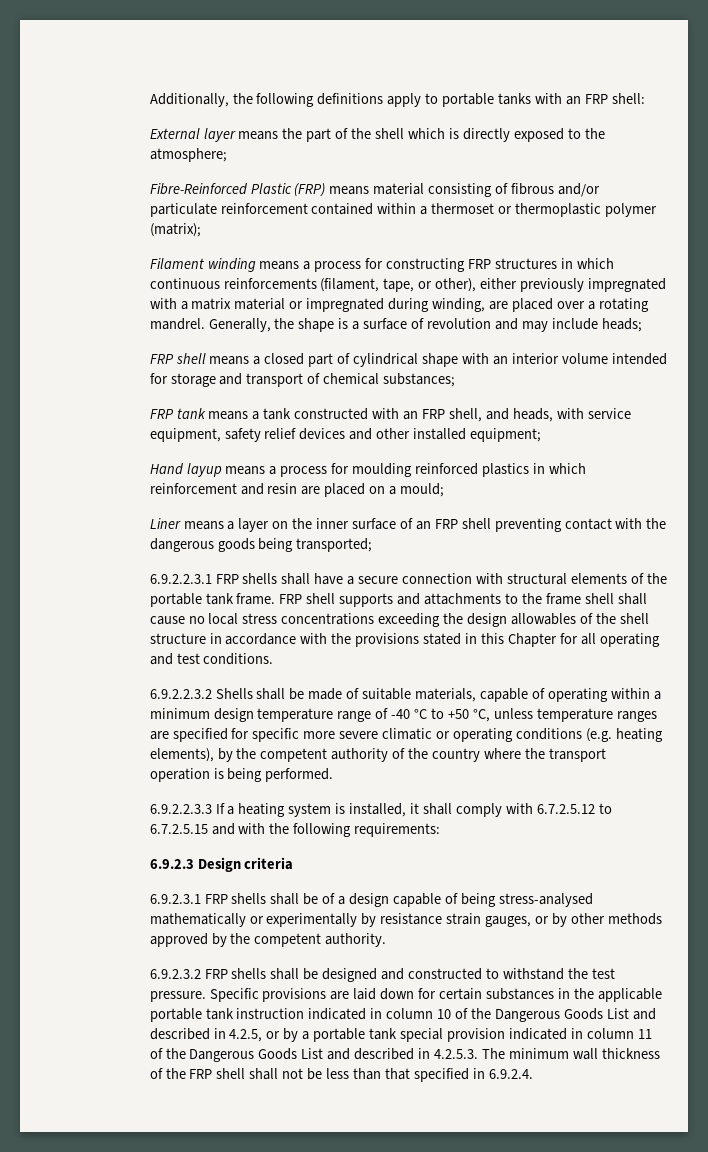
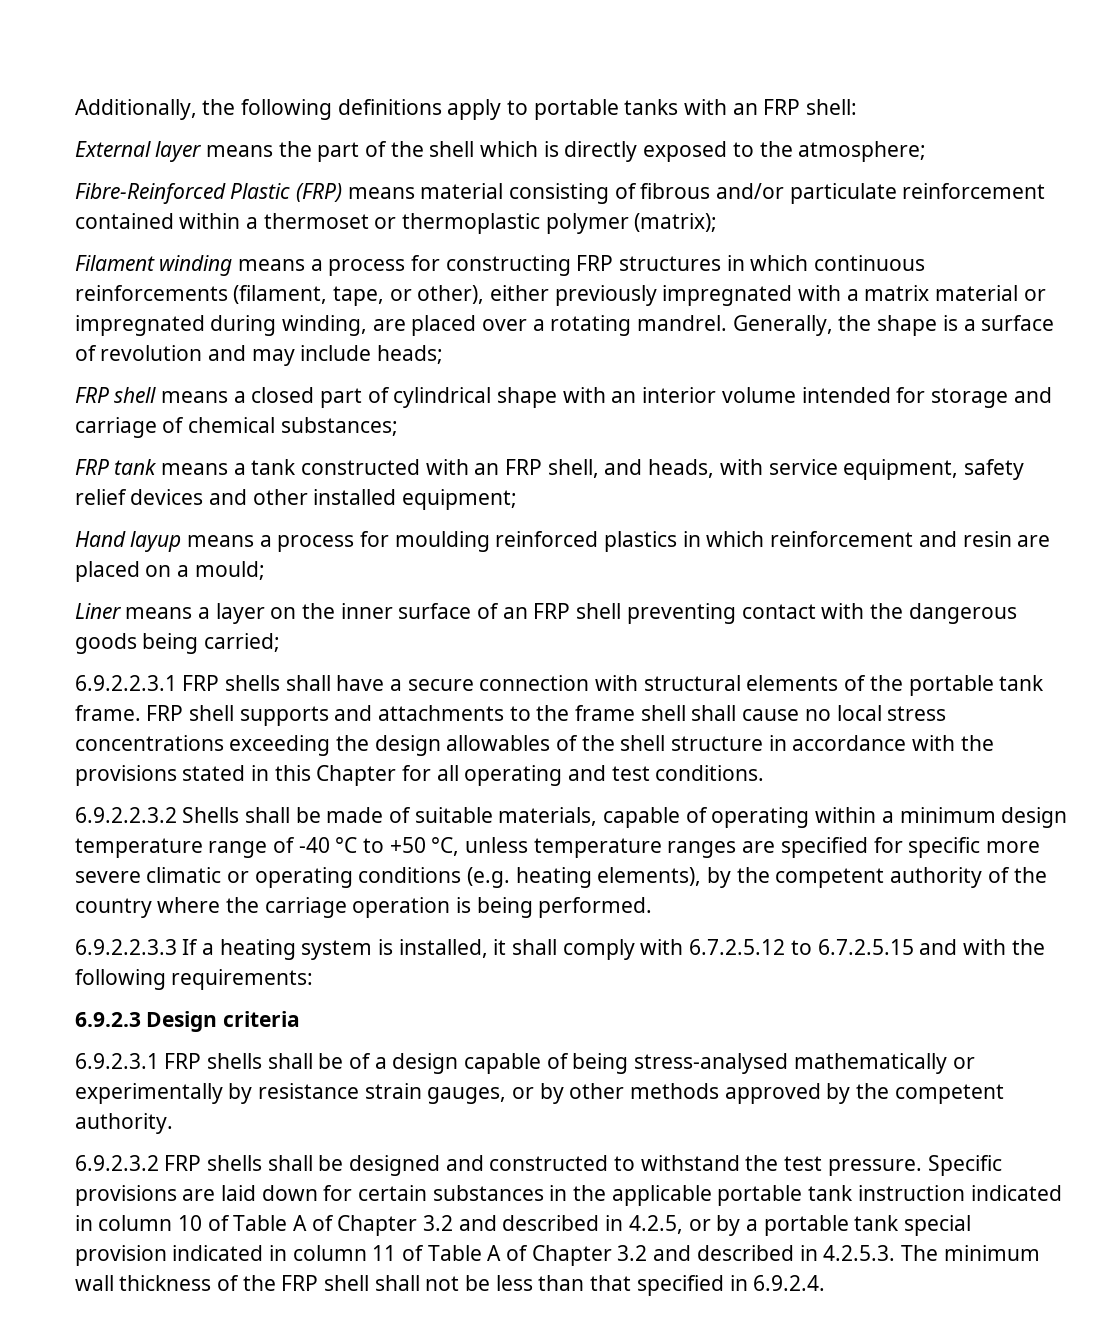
[246,373,304,387] transport -> [74,417,157,438] carriage
[296,538,373,552] transported; -> [204,633,281,652] carried;
[548,748,606,762] transport -> [264,897,347,918] carriage
[470,1008,629,1022] the Dangerous Goods List -> [233,1215,454,1236] Table A of Chapter 3.2
[165,1048,324,1062] the Dangerous Goods List -> [427,1245,648,1266] Table A of Chapter 3.2

